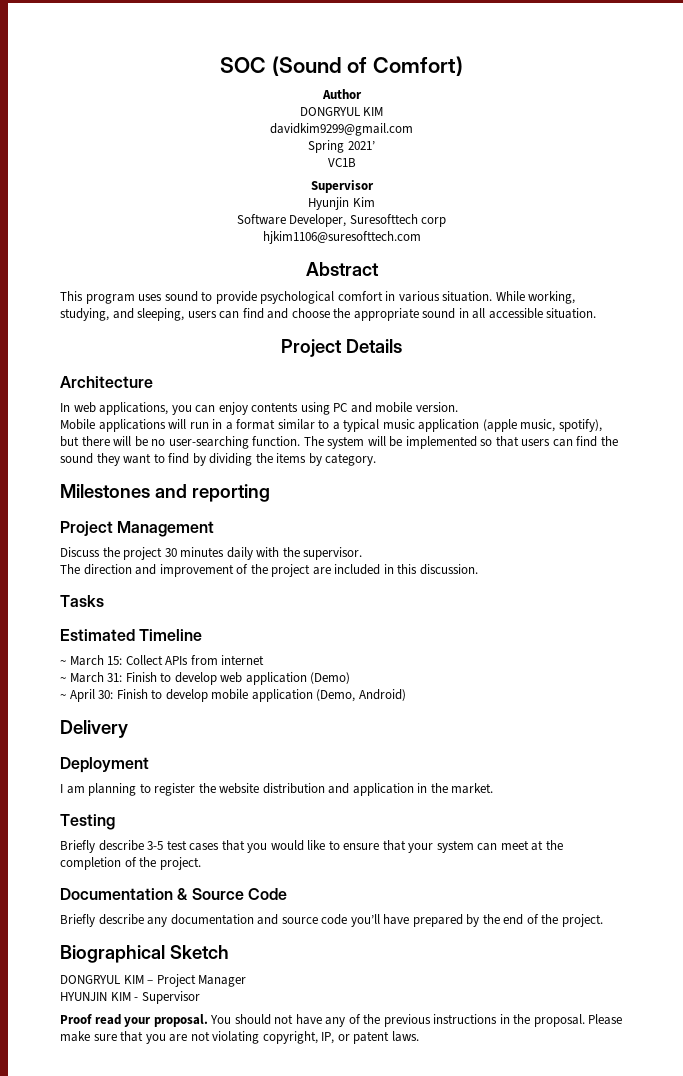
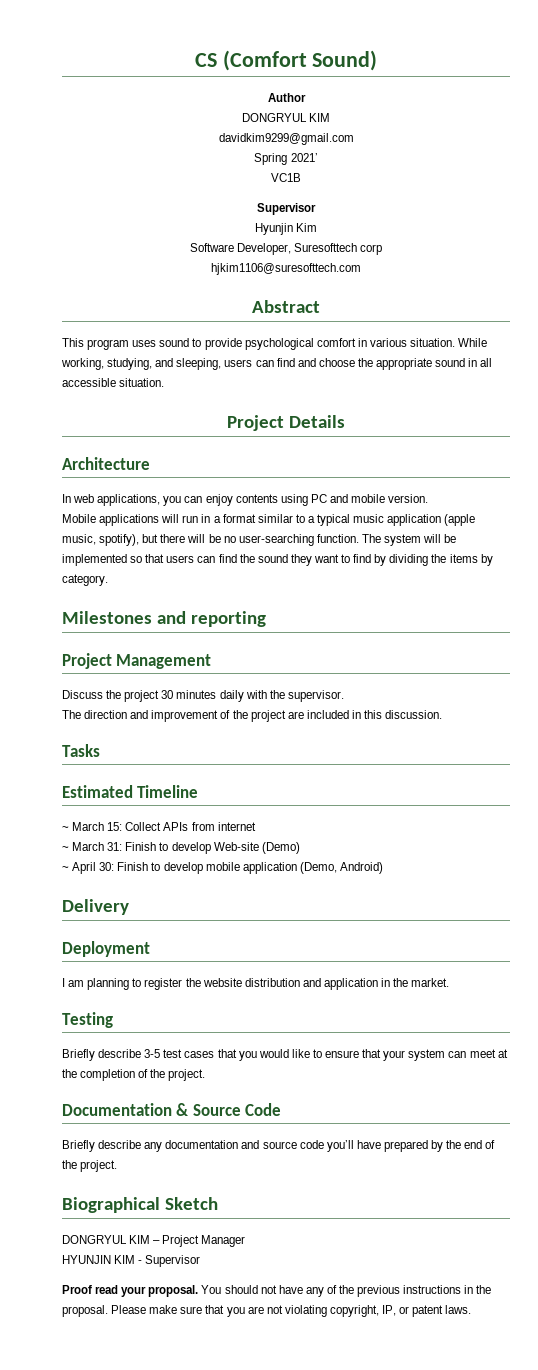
[219,56,464,76] SOC (Sound of Comfort) -> [194,50,378,71] CS (Comfort Sound)
[220,672,307,685] web application -> [213,842,259,851] Web-site

